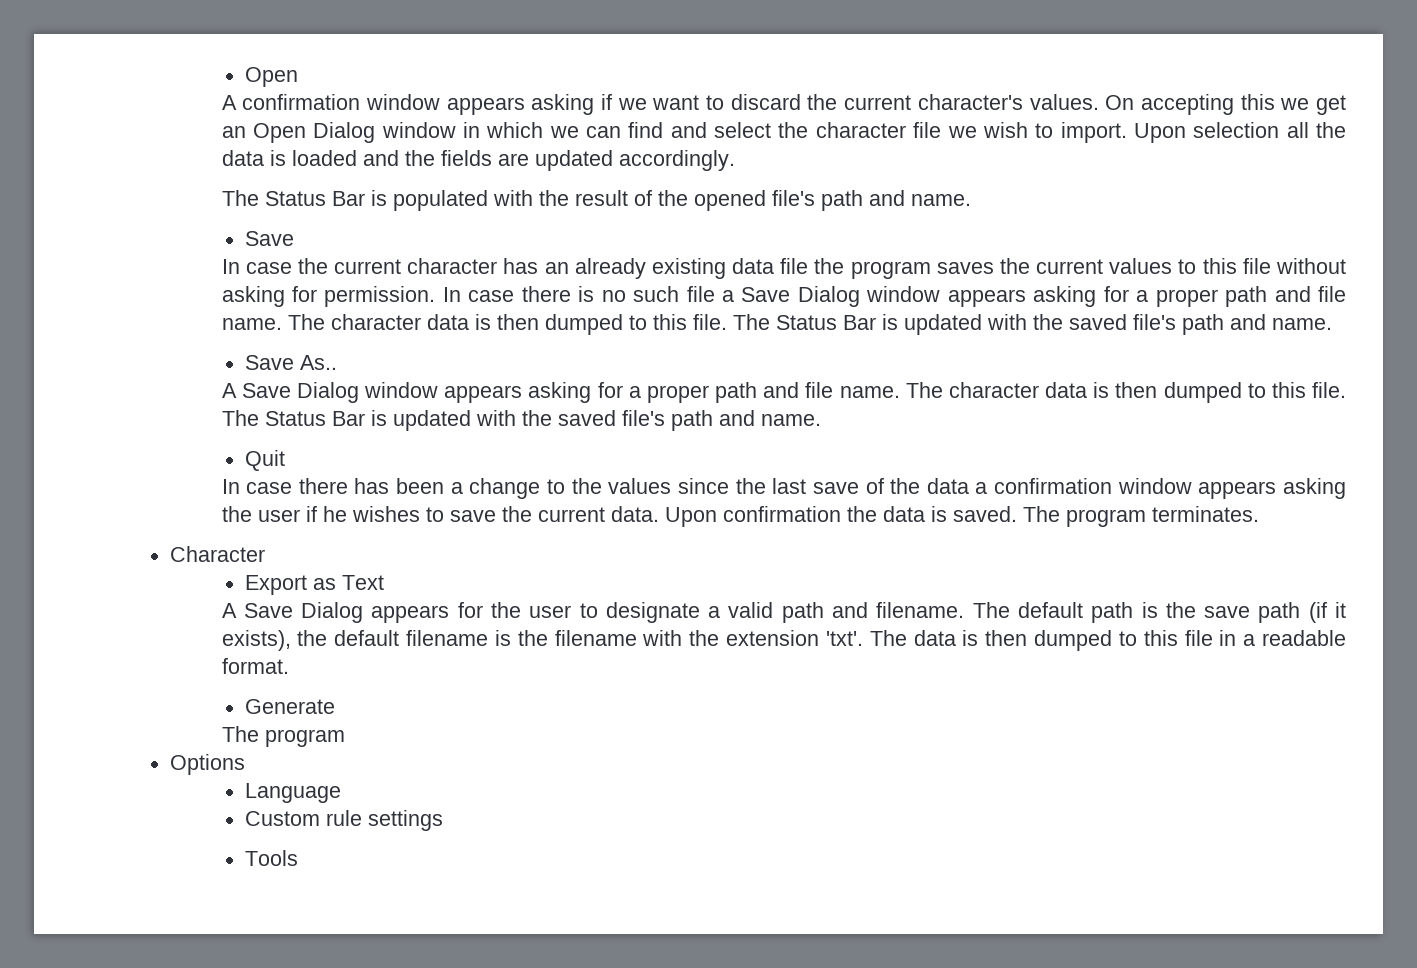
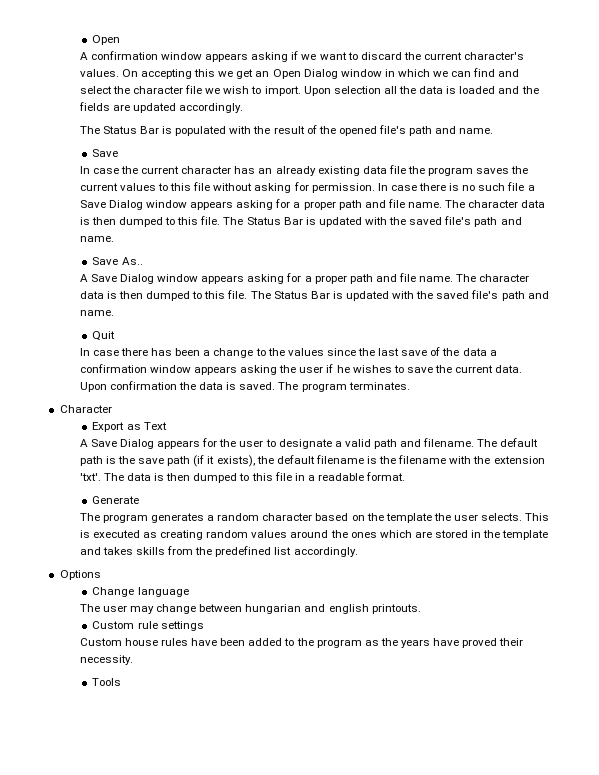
[169,754,245,775] [245,783,342,803] [245,810,444,831] // Options // Language // Custom rule settings -> [151,513,550,523] [79,530,549,540] [79,546,358,557] [59,570,101,580] [92,587,189,597] [79,604,421,614] [92,621,204,631] [79,638,524,648] [79,655,133,665] generates a random character based on the template the user selects. This is executed as creating random values around the ones which are stored in the template and takes skills from the predefined list accordingly. // Options // Change language // The user may change between hungarian and english printouts. // Custom rule settings // Custom house rules have been added to the program as the years have proved their necessity.

